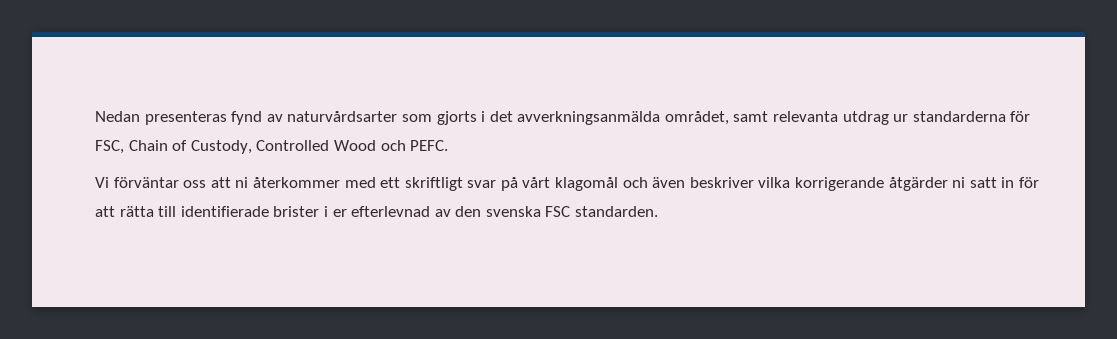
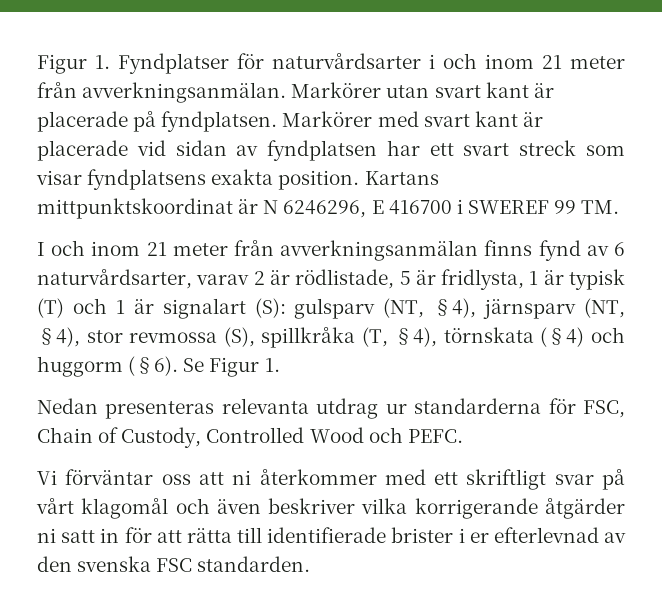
[95,111,769,125] Nedan presenteras fynd av naturvårdsarter som gjorts i det avverkningsanmälda området, samt -> [37,53,625,74] [37,82,554,103] [37,111,543,132] [37,140,625,161] [36,169,439,190] [37,198,620,219] [37,240,625,261] [37,269,625,290] [37,298,625,319] [37,327,625,348] [37,356,280,377] [37,398,215,419] Figur 1. Fyndplatser för naturvårdsarter i och inom 21 meter från avverkningsanmälan. Markörer utan svart kant är placerade på fyndplatsen. Markörer med svart kant är placerade vid sidan av fyndplatsen har ett svart streck som visar fyndplatsens exakta position. Kartans mittpunktskoordinat är N 6246296, E 416700 i SWEREF 99 TM. // I och inom 21 meter från avverkningsanmälan finns fynd av 6 naturvårdsarter, varav 2 är rödlistade, 5 är fridlysta, 1 är typisk (T) och 1 är signalart (S): gulsparv (NT, §4), järnsparv (NT, §4), stor revmossa (S), spillkråka (T, §4), törnskata (§4) och huggorm (§6). Se Figur 1. // Nedan presenteras

